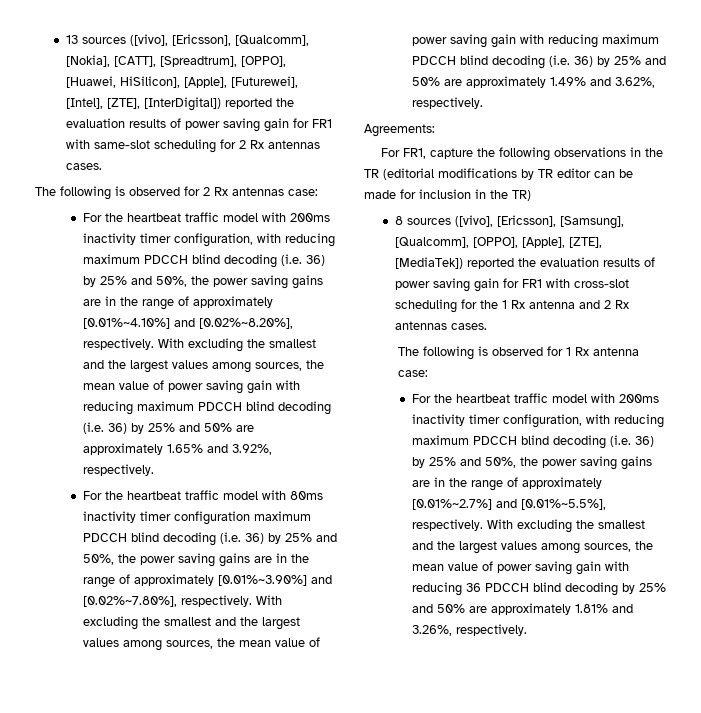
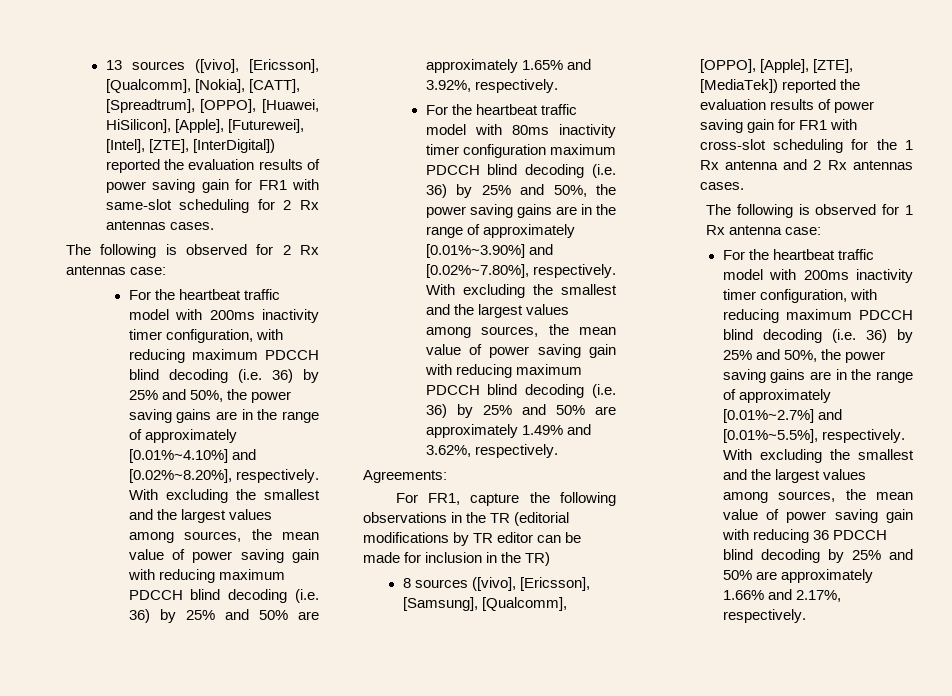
[574,604,633,613] [411,625,452,636] 1.81% and 3.26%, -> [722,589,841,602] 1.66% and 2.17%,

